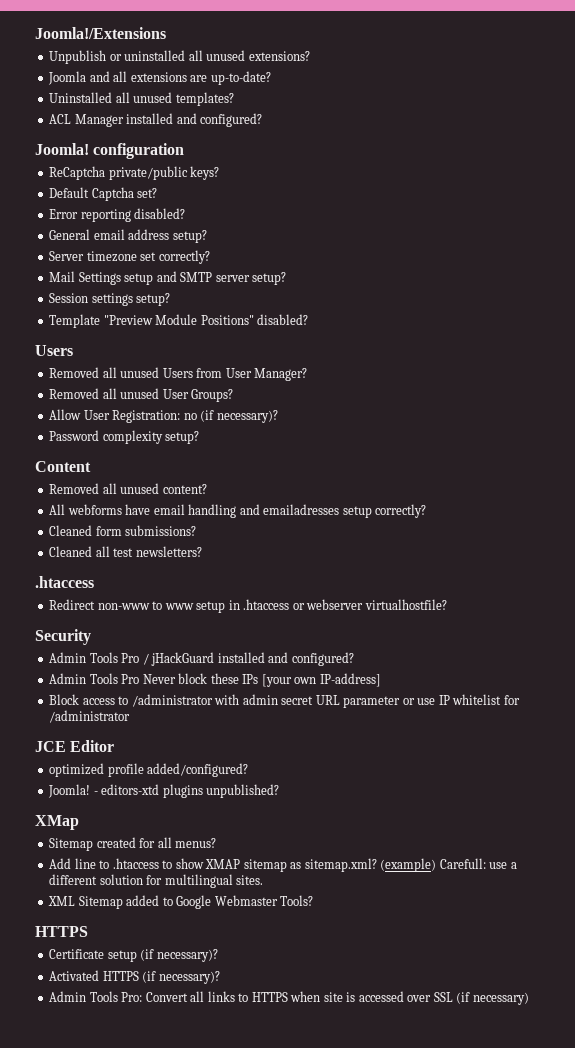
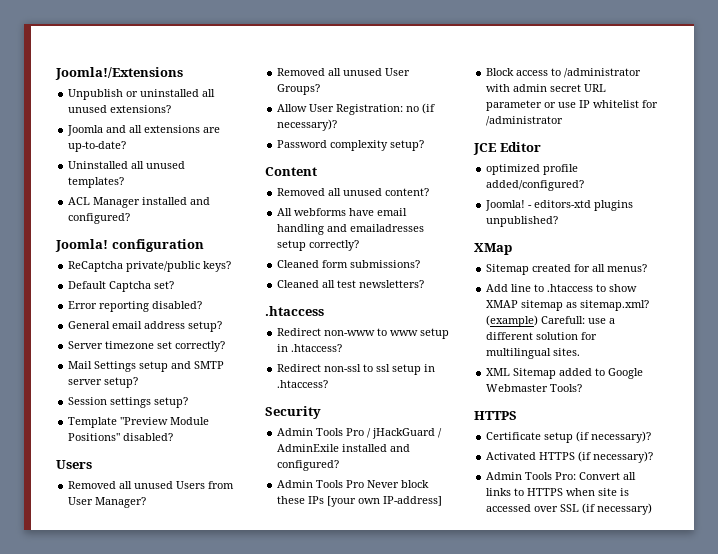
[243,599,447,610] .htaccess or webserver virtualhostfile? -> [291,344,343,352] [277,364,436,375] [277,380,329,388] .htaccess? // Redirect non-ssl to ssl setup in .htaccess?
(215, 659) none -> [438,428,443,438] [277,444,340,452] / AdminExile

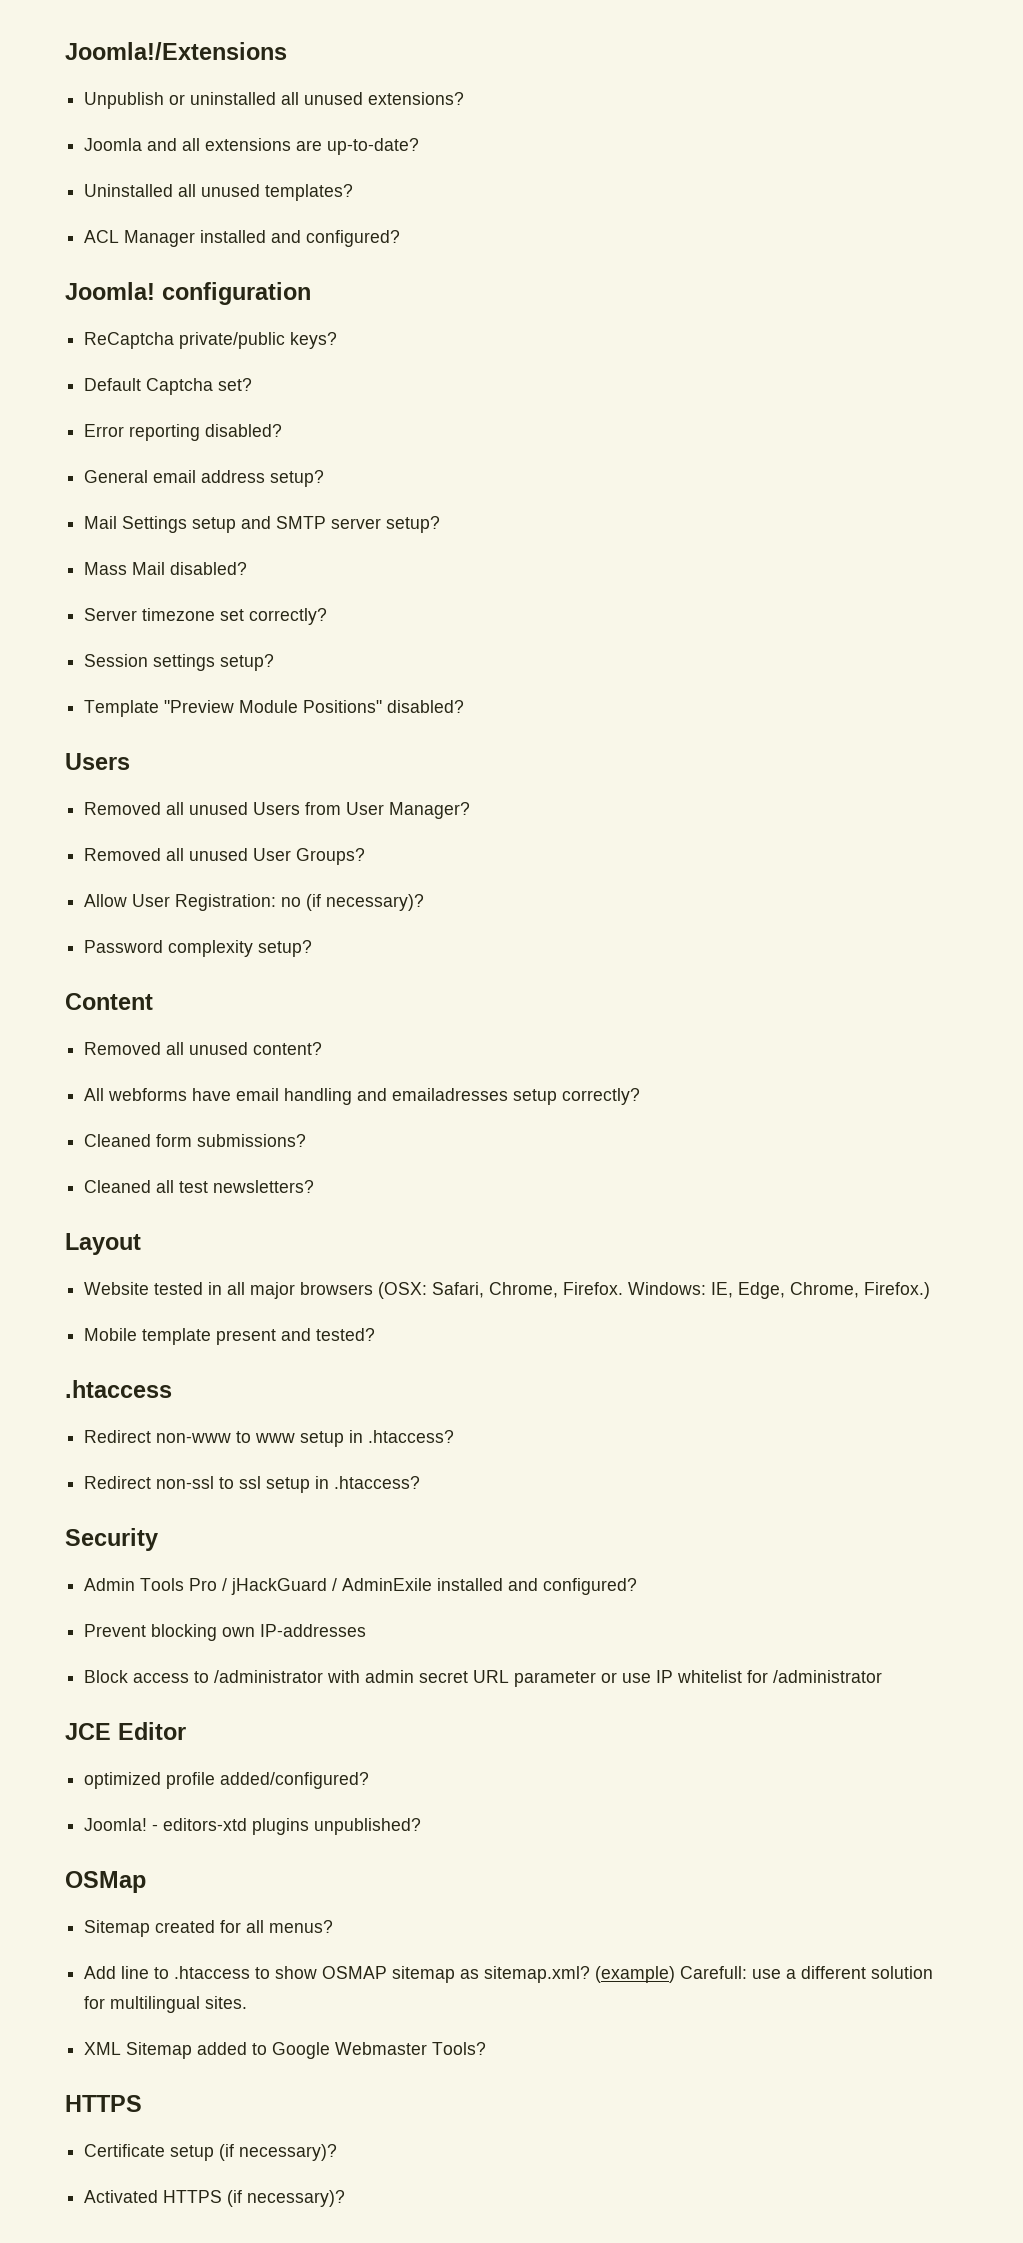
[68,341,226,352] // Server timezone set correctly? -> (325, 478) none
(139, 382) none -> [84,562,248,575] [84,608,328,625] // Mass Mail disabled? // Server timezone set correctly?
(425, 284) none -> [65,1233,141,1255] [84,1282,931,1299] [84,1328,376,1345] // Layout // Website tested in all major browsers (OSX: Safari, Chrome, Firefox. Windows: IE, Edge, Chrome, Firefox.) // Mobile template present and tested?
[277,480,430,488] [277,496,443,507] Admin Tools Pro Never block these IPs [your own IP-address] -> [84,1624,367,1641] Prevent blocking own IP-addresses
[474,243,512,255] XMap -> [65,1871,146,1893] OSMap
[486,300,519,308] XMAP -> [322,1966,388,1979] OSMAP
[486,472,637,480] [486,488,630,496] [486,503,653,515] // Admin Tools Pro: Convert all links to HTTPS when site is accessed over SSL (if necessary) -> (346, 2198) none

